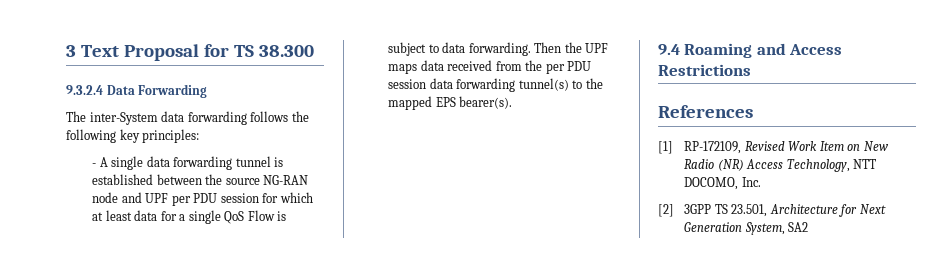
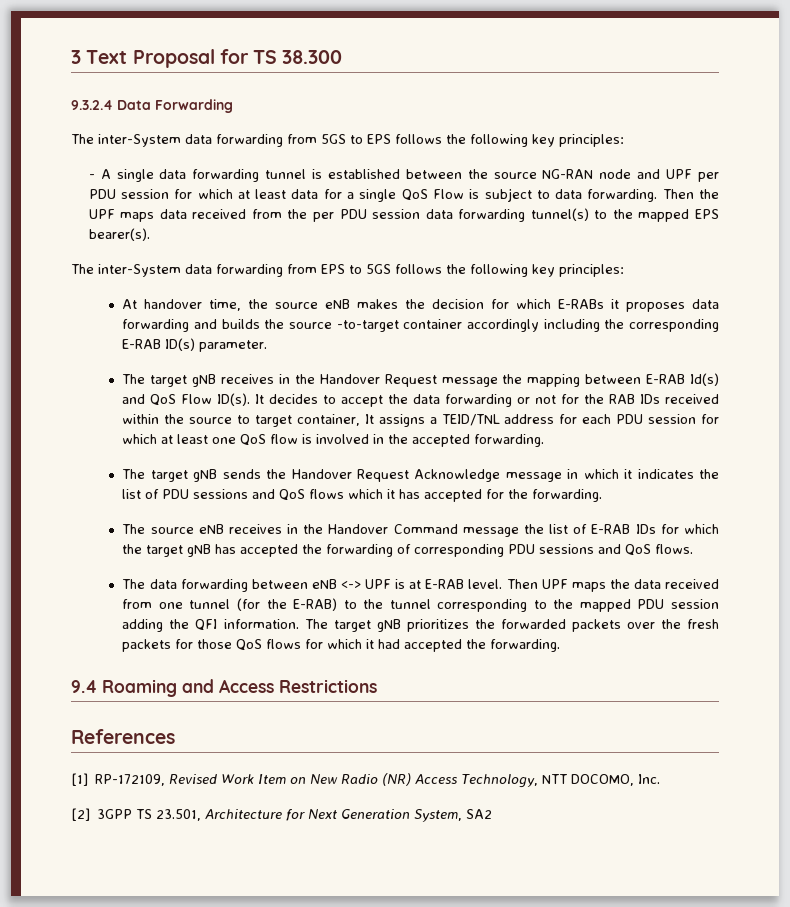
(247, 118) none -> [287,134,391,144] from 5GS to EPS
(513, 102) none -> [71,264,624,277] [122,299,720,312] [122,319,719,332] [122,338,268,352] [122,373,720,387] [122,393,719,407] [122,414,719,427] [122,434,545,447] [122,469,720,482] [122,489,603,502] [122,524,719,537] [122,544,694,557] [122,579,720,592] [122,598,720,612] [122,619,719,632] [122,639,561,652] // The inter-System data forwarding from EPS to 5GS follows the following key principles: // At handover time, the source eNB makes the decision for which E-RABs it proposes data forwarding and builds the source -to-target container accordingly including the corresponding E-RAB ID(s) parameter. // The target gNB receives in the Handover Request message the mapping between E-RAB Id(s) and QoS Flow ID(s). It decides to accept the data forwarding or not for the RAB IDs received within the source to target container, It assigns a TEID/TNL address for each PDU session for which at least one QoS flow is involved in the accepted forwarding. // The target gNB sends the Handover Request Acknowledge message in which it indicates the list of PDU sessions and QoS flows which it has accepted for the forwarding. // The source eNB receives in the Handover Command message the list of E-RAB IDs for which the target gNB has accepted the forwarding of corresponding PDU sessions and QoS flows. // The data forwarding between eNB <-> UPF is at E-RAB level. Then UPF maps the data received from one tunnel (for the E-RAB) to the tunnel corresponding to the mapped PDU session adding the QFI information. The target gNB prioritizes the forwarded packets over the fresh packets for those QoS flows for which it had accepted the forwarding.

